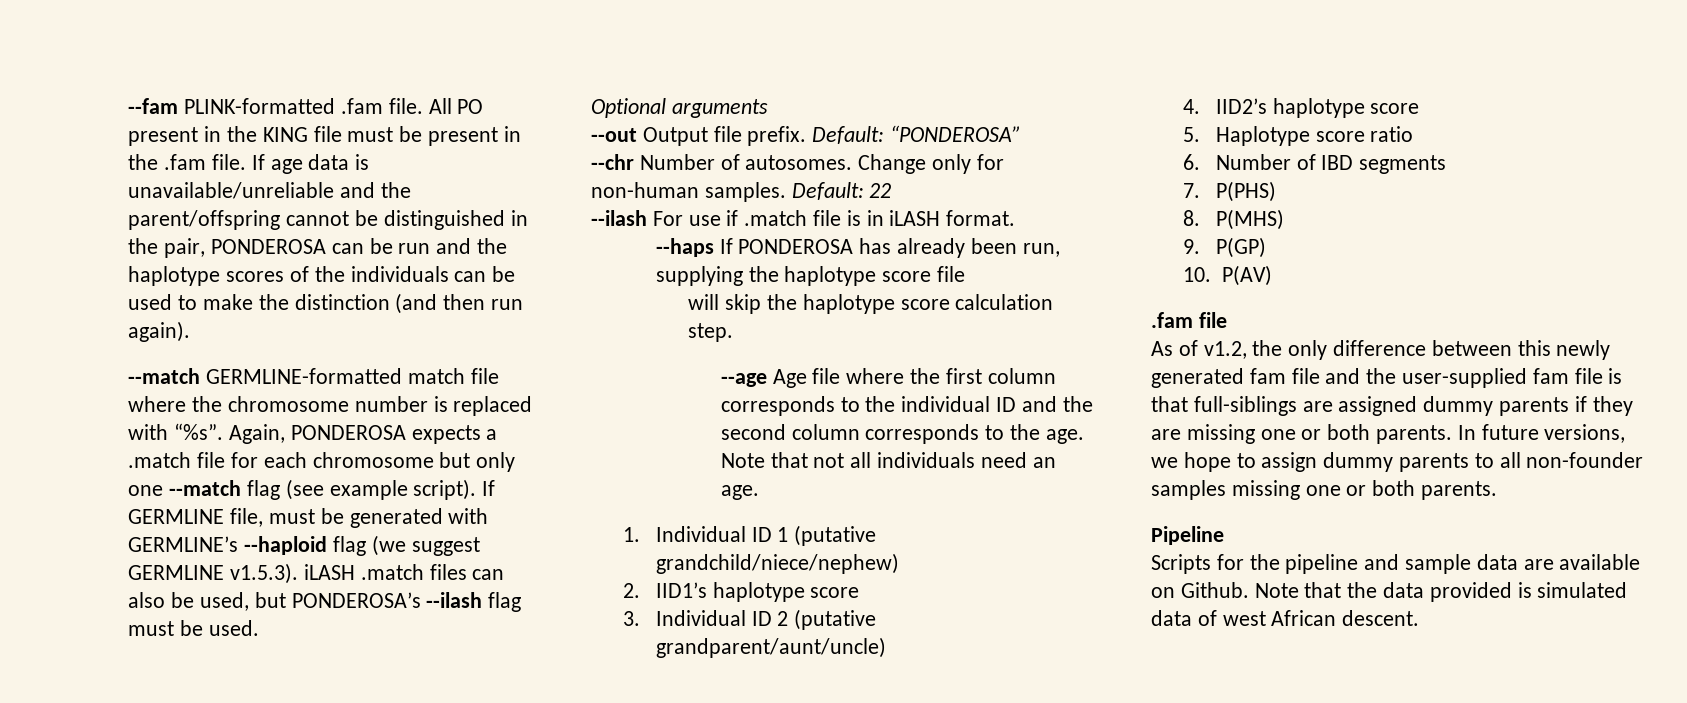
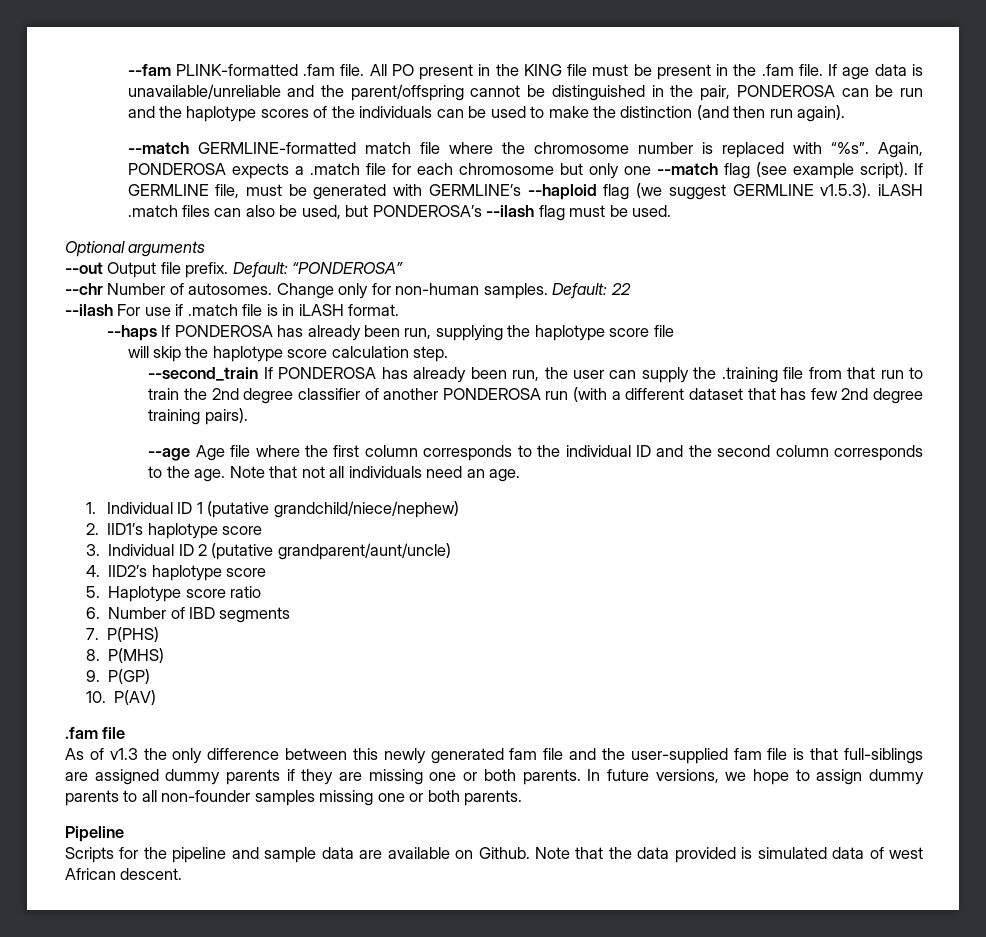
(734, 332) none -> [148,367,923,383] [148,387,924,404] [148,408,248,425] // --second_train If PONDEROSA has already been run, the user can supply the .training file from that run to train the 2nd degree classifier of another PONDEROSA run (with a different dataset that has few 2nd degree training pairs).
[1203,341,1247,359] v1.2, -> [109,748,138,760] v1.3

